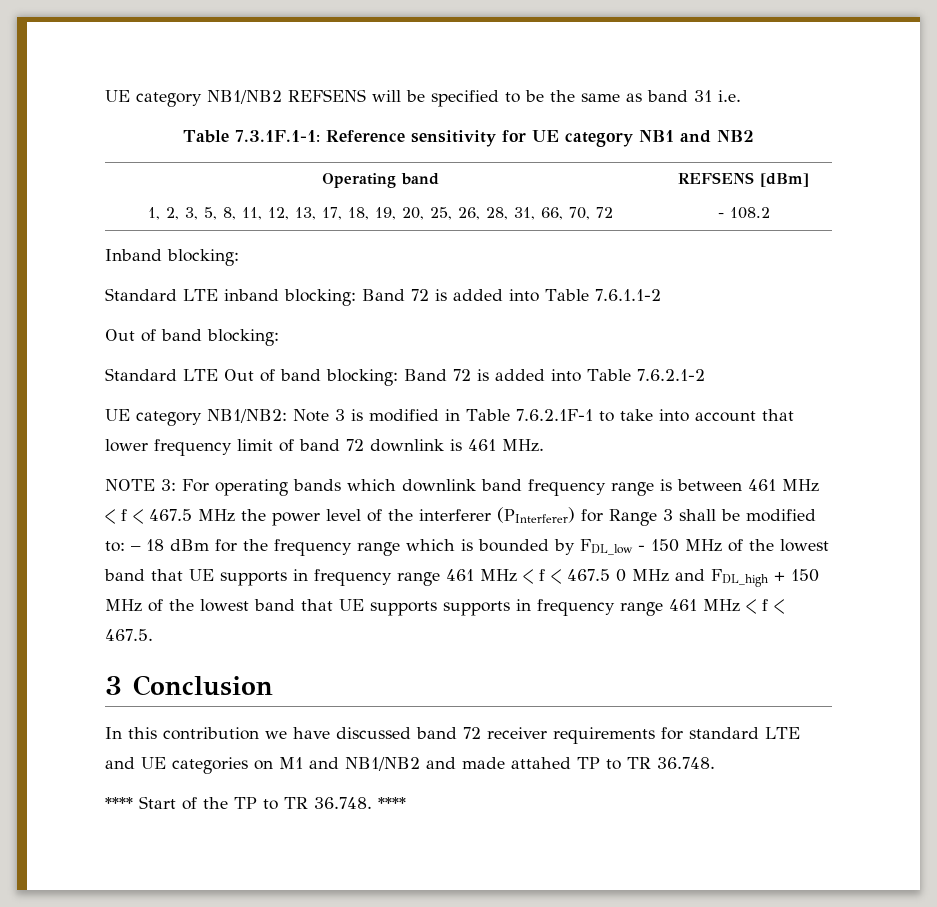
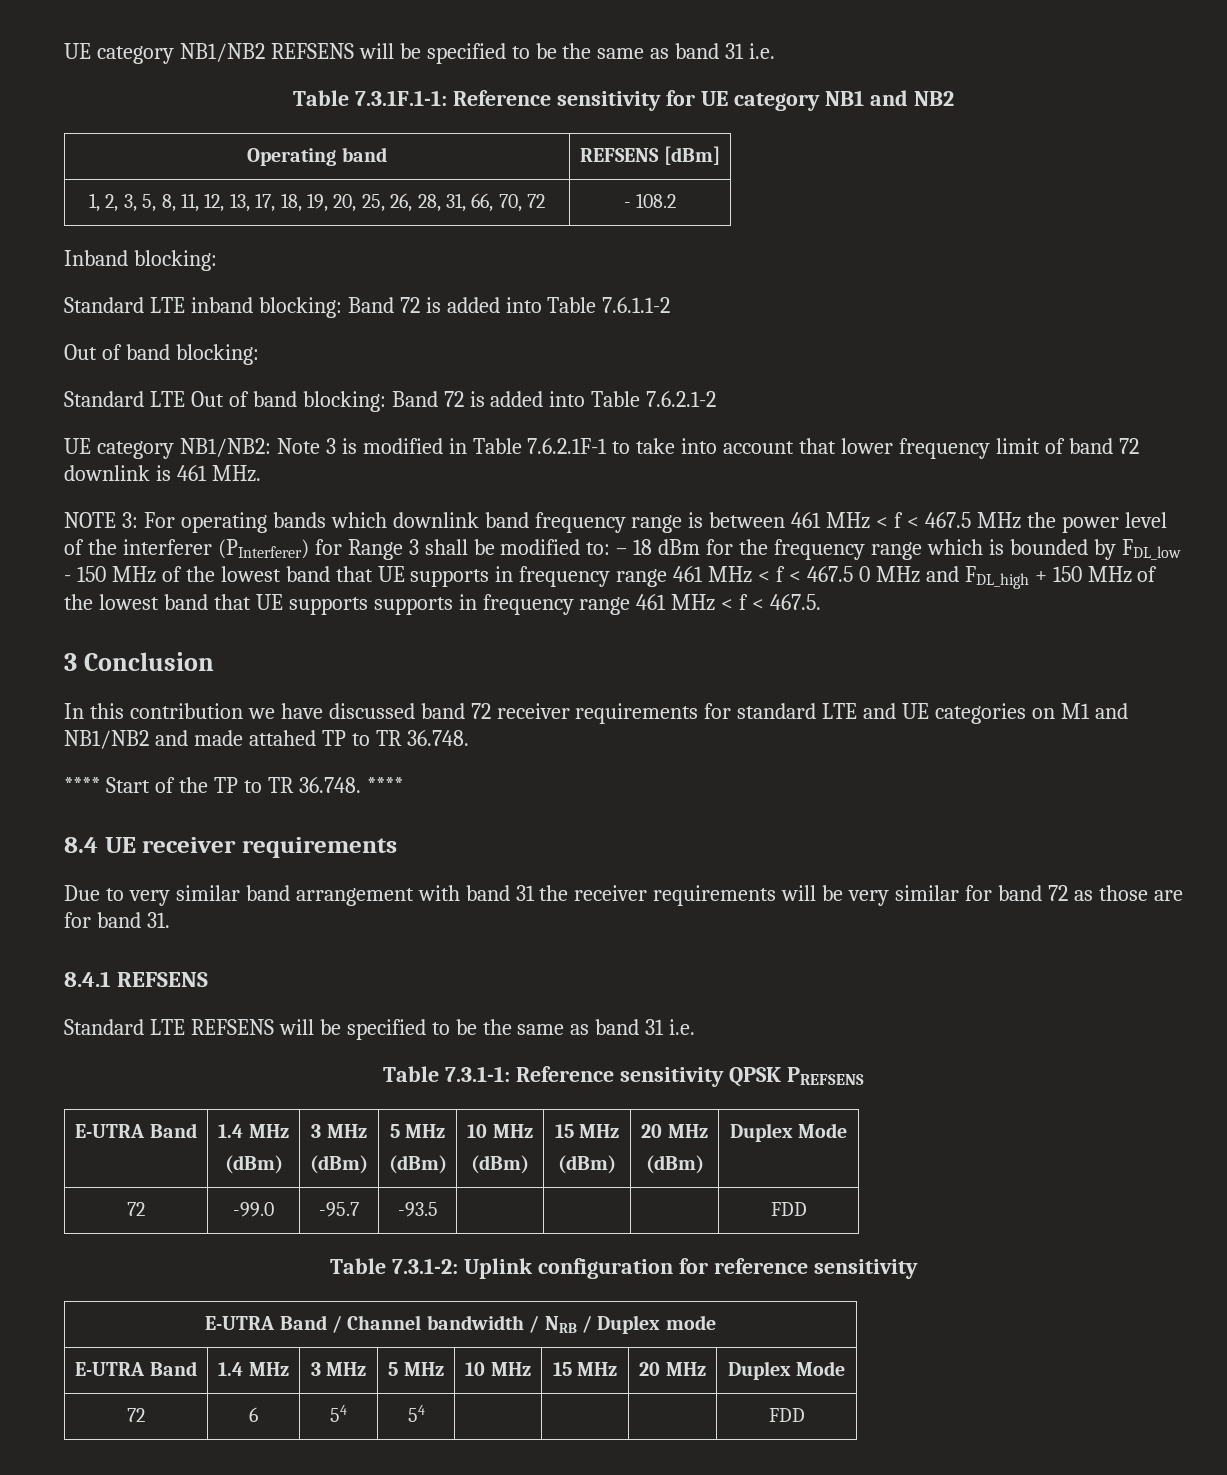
(406, 803) none -> [64,837,397,858] [64,885,1183,906] [64,912,170,928] [64,971,209,987] [64,1019,696,1040] [383,1066,864,1087] [75,1123,197,1138] [218,1124,289,1138] [224,1155,283,1174] [311,1124,367,1138] [310,1155,368,1174] [389,1124,446,1138] [388,1155,447,1174] [467,1124,533,1138] [471,1155,529,1174] [554,1124,620,1138] [558,1155,616,1174] [641,1124,708,1138] [645,1155,704,1174] [729,1123,848,1142] [127,1202,145,1216] [233,1202,274,1217] [319,1202,359,1217] [397,1202,438,1217] [770,1202,807,1216] [330,1258,918,1279] [205,1315,716,1334] [75,1361,197,1376] [218,1362,289,1376] [310,1362,367,1376] [388,1362,444,1376] [465,1362,531,1376] [552,1362,618,1376] [639,1362,706,1376] [727,1361,846,1380] [127,1408,145,1422] [249,1407,258,1422] [330,1405,347,1422] [407,1405,425,1422] [768,1408,805,1422] // 8.4 UE receiver requirements // Due to very similar band arrangement with band 31 the receiver requirements will be very similar for band 72 as those are for band 31. // 8.4.1 REFSENS // Standard LTE REFSENS will be specified to be the same as band 31 i.e. // Table 7.3.1-1: Reference sensitivity QPSK PREFSENS // E-UTRA Band | 1.4 MHz // (dBm) | 3 MHz // (dBm) | 5 MHz // (dBm) | 10 MHz // (dBm) | 15 MHz // (dBm) | 20 MHz // (dBm) | Duplex Mode // 72 | -99.0 | -95.7 | -93.5 | | | | FDD // Table 7.3.1-2: Uplink configuration for reference sensitivity // E-UTRA Band / Channel bandwidth / NRB / Duplex mode // E-UTRA Band | 1.4 MHz | 3 MHz | 5 MHz | 10 MHz | 15 MHz | 20 MHz | Duplex Mode // 72 | 6 | 54 | 54 | | | | FDD

